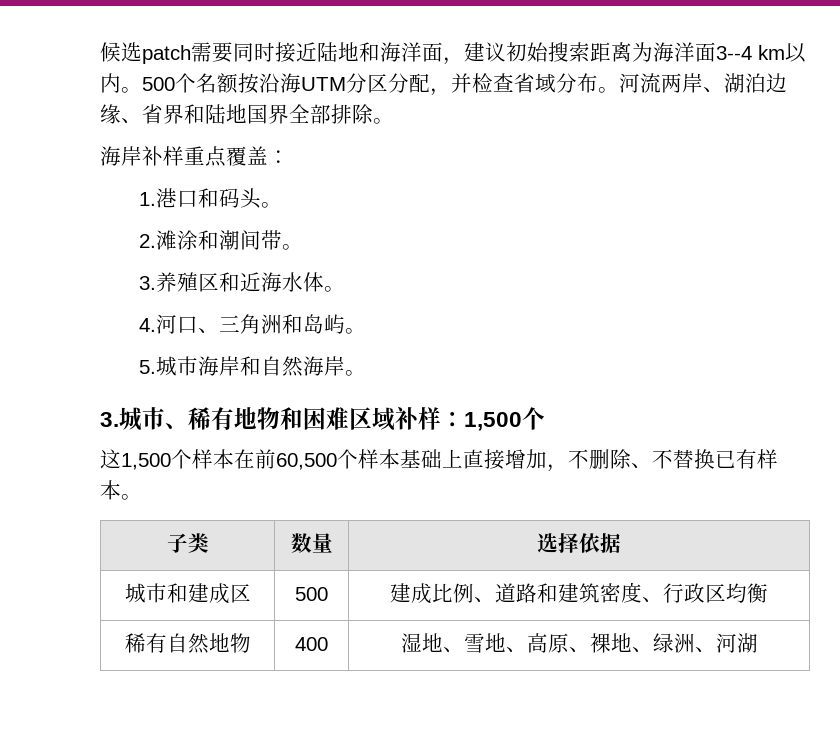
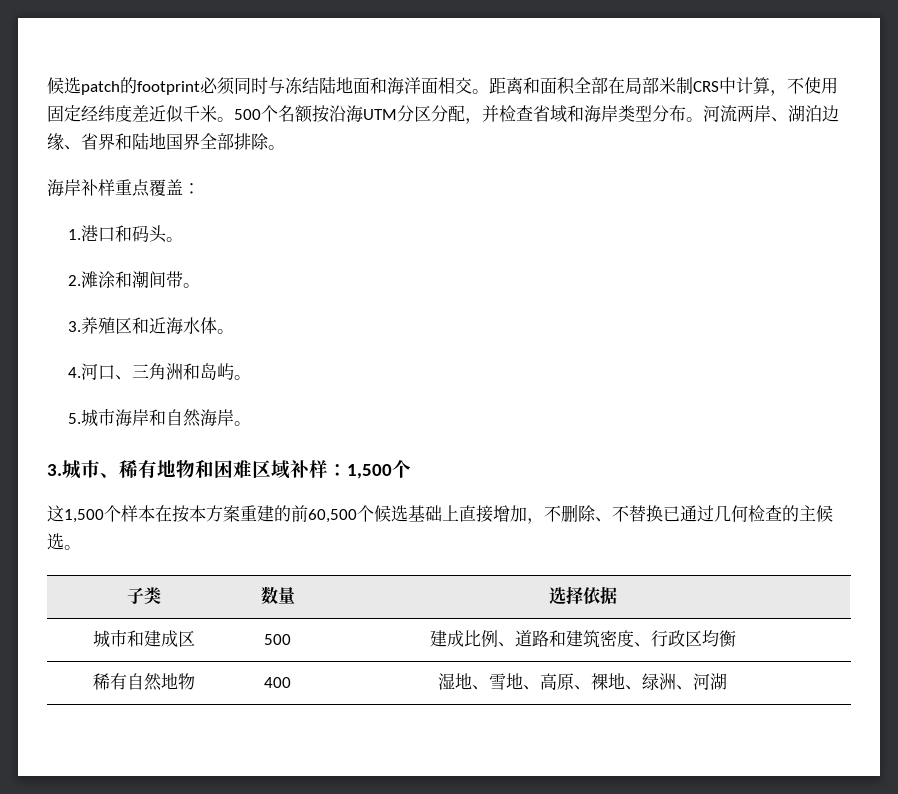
[191,42,806,65] [100,73,121,93] 需要同时接近陆地和海洋面，建议初始搜索距离为海洋面3--4 km以内 -> [120,76,838,96] [47,105,217,123] 的footprint必须同时与冻结陆地面和海洋面相交。距离和面积全部在局部米制CRS中计算，不使用固定经纬度差近似千米
(556, 83) none -> [567,105,652,123] 和海岸类型
(255, 459) none -> [172,505,291,523] 按本方案重建的
[358,449,400,469] 样本 -> [374,505,408,522] 候选
[736,449,778,469] [100,480,121,500] 有样本 -> [680,505,833,522] [47,533,64,550] 通过几何检查的主候选

